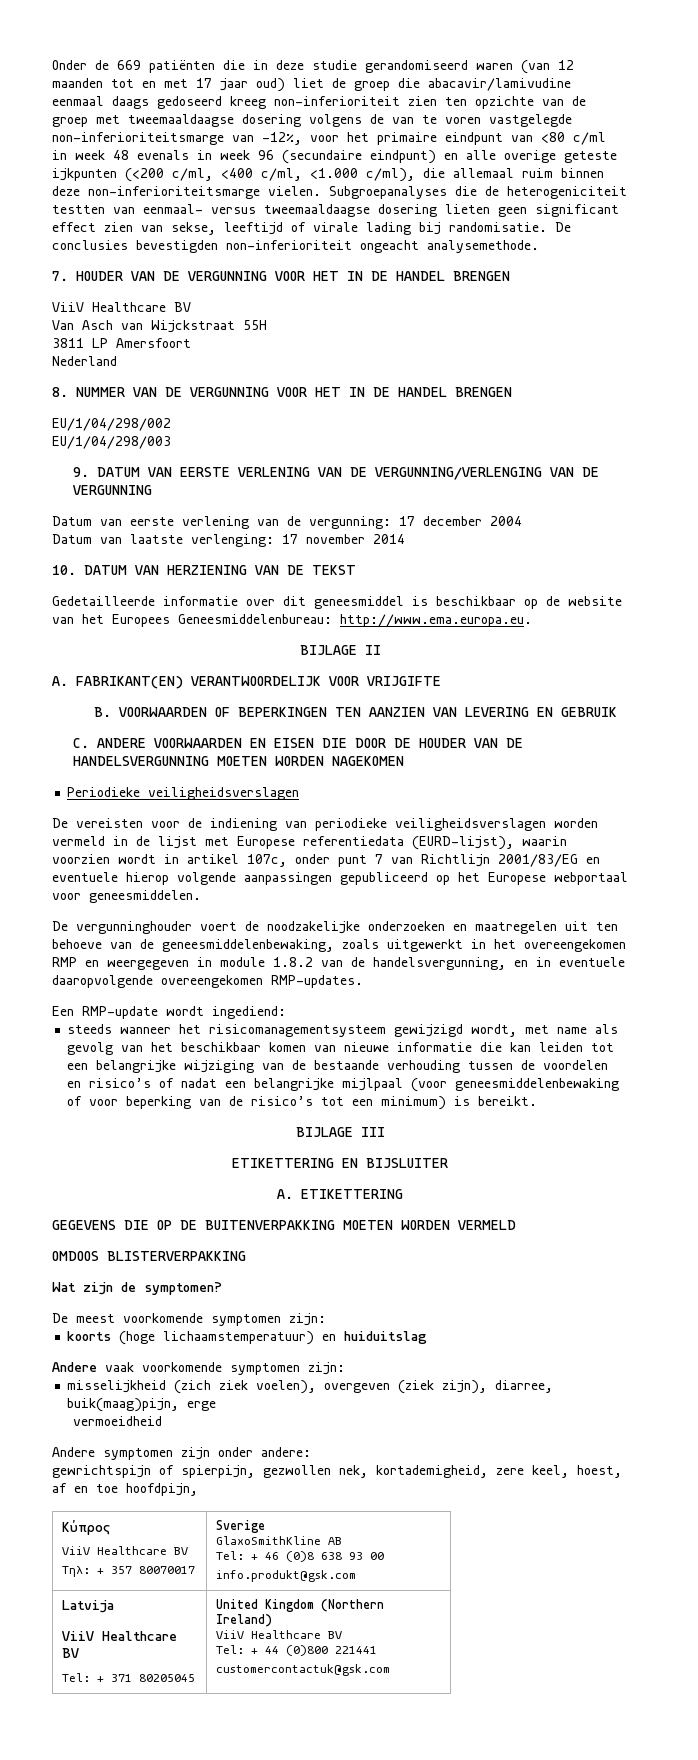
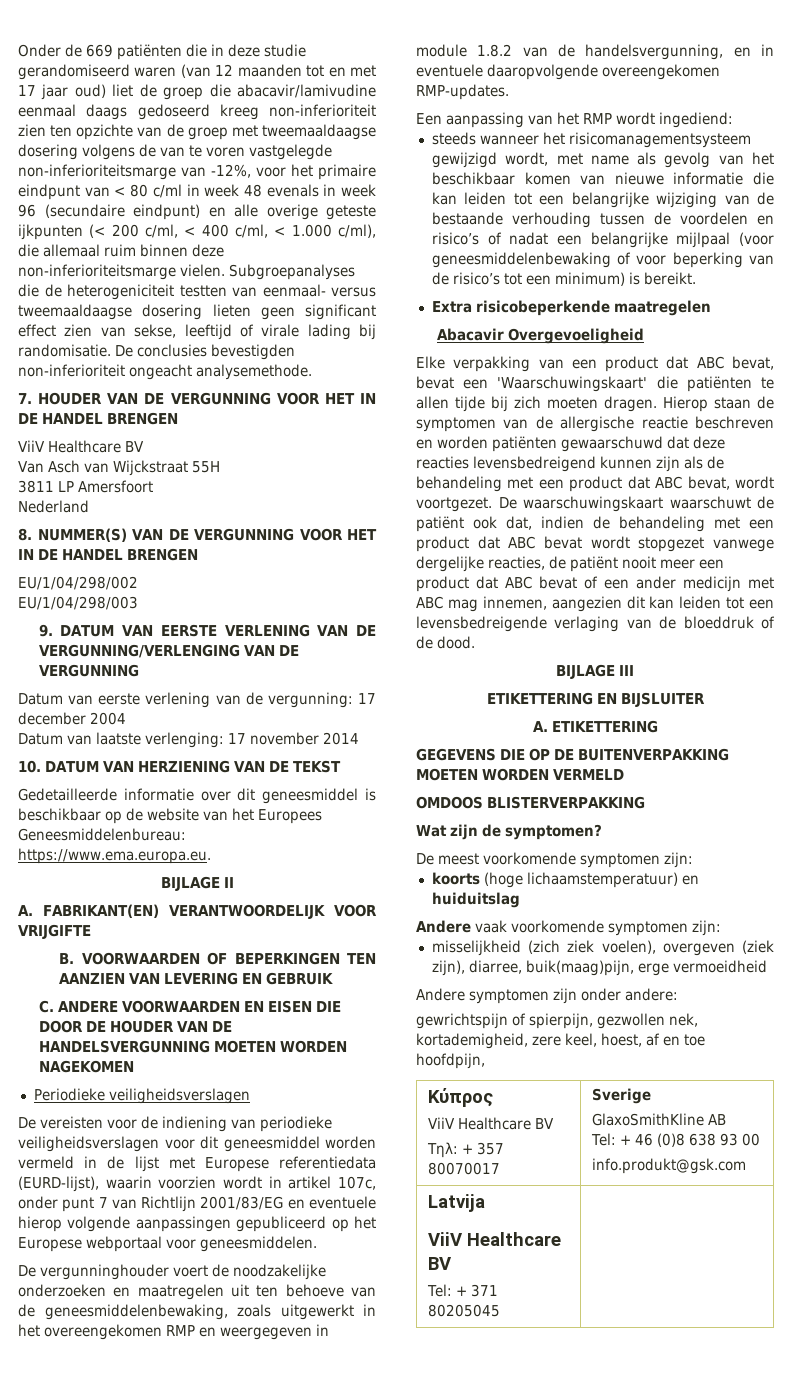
[541,132,565,143] <80 -> [114,184,149,197] < 80
[125,168,358,182] (<200 c/ml, <400 c/ml, <1.000 -> [89,224,332,238] (< 200 c/ml, < 400 c/ml, < 1.000
[76,387,125,397] NUMMER -> [37,528,127,542] NUMMER(S)
[340,614,532,627] http://www.ema.europa.eu. -> [18,848,211,864] https://www.ema.europa.eu.
(546, 824) none -> [164,1136,320,1152] voor dit geneesmiddel
[82,1006,158,1019] RMP-update -> [446,112,612,128] aanpassing van het RMP
(538, 1101) none -> [431,300,711,316] [436,328,644,344] [416,356,774,372] [416,376,774,392] [416,396,774,412] [416,416,774,432] [416,436,725,452] [416,456,724,472] [416,476,774,492] [416,496,774,512] [416,516,774,532] [416,536,774,552] [416,556,724,572] [416,576,774,592] [416,596,774,612] [416,616,775,632] [416,636,475,649] // Extra risicobeperkende maatregelen // Abacavir Overgevoeligheid // Elke verpakking van een product dat ABC bevat, bevat een 'Waarschuwingskaart' die patiënten te allen tijde bij zich moeten dragen. Hierop staan de symptomen van de allergische reactie beschreven en worden patiënten gewaarschuwd dat deze reacties levensbedreigend kunnen zijn als de behandeling met een product dat ABC bevat, wordt voortgezet. De waarschuwingskaart waarschuwt de patiënt ook dat, indien de behandeling met een product dat ABC bevat wordt stopgezet vanwege dergelijke reacties, de patiënt nooit meer een product dat ABC bevat of een ander medicijn met ABC mag innemen, aangezien dit kan leiden tot een levensbedreigende verlaging van de bloeddruk of de dood.
(217, 1406) // -> (669, 969) none
[216,1599,385,1612] [216,1614,273,1627] [216,1630,343,1639] [216,1645,378,1656] [216,1664,391,1676] United Kingdom (Northern Ireland) // ViiV Healthcare BV // Tel: + 44 (0)800 221441 // customercontactuk@gsk.com -> (500, 1310) none

